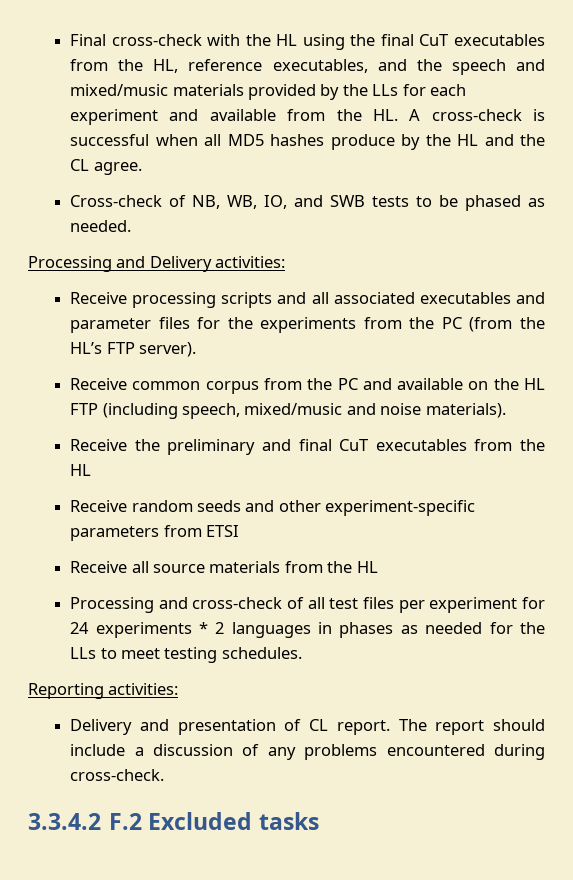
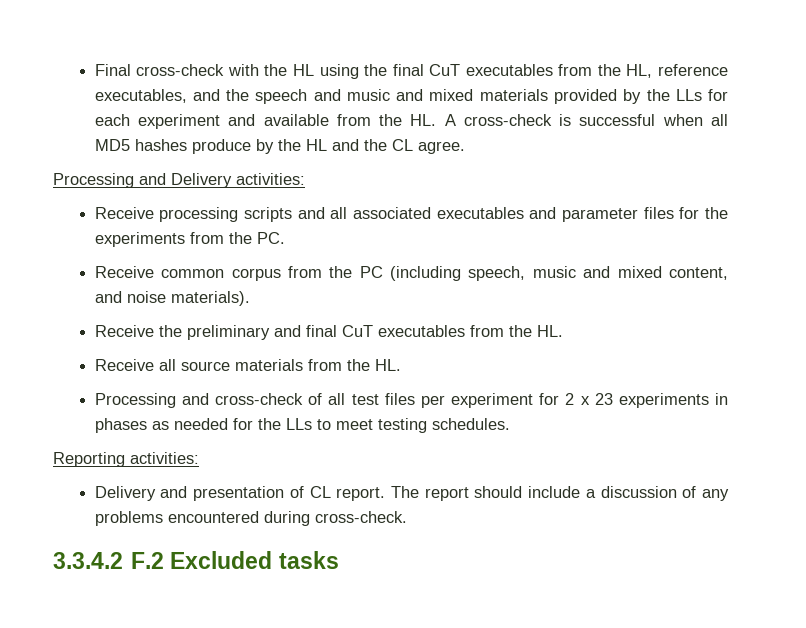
[70,84,169,96] mixed/music -> [346,89,474,101] music and mixed
[70,195,545,211] [70,220,132,232] // Cross-check of NB, WB, IO, and SWB tests to be phased as needed. -> (465, 147) none
[441,317,545,332] [70,342,197,357] PC (from the HL’s FTP server). -> [256,232,285,244] PC.
[362,378,545,390] [70,403,343,419] and available on the HL FTP (including speech, mixed/music -> [390,266,729,281] (including speech, music and mixed content,
[70,464,92,476] [70,500,476,516] [70,525,240,541] HL // Receive random seeds and other experiment-specific parameters from ETSI -> [536,325,563,337] HL.
[356,561,378,573] HL -> [374,359,401,371] HL.
[70,622,311,638] 24 experiments * 2 languages -> [565,393,709,408] 2 x 23 experiments

